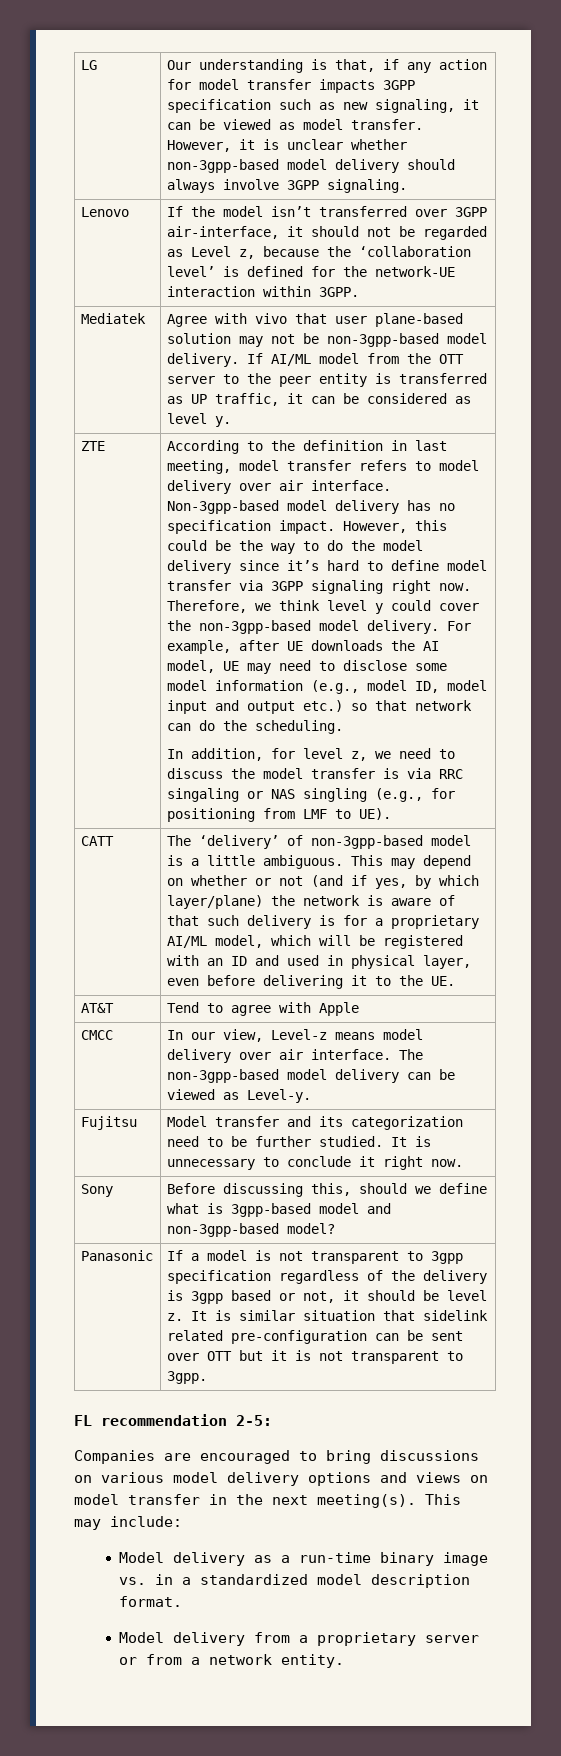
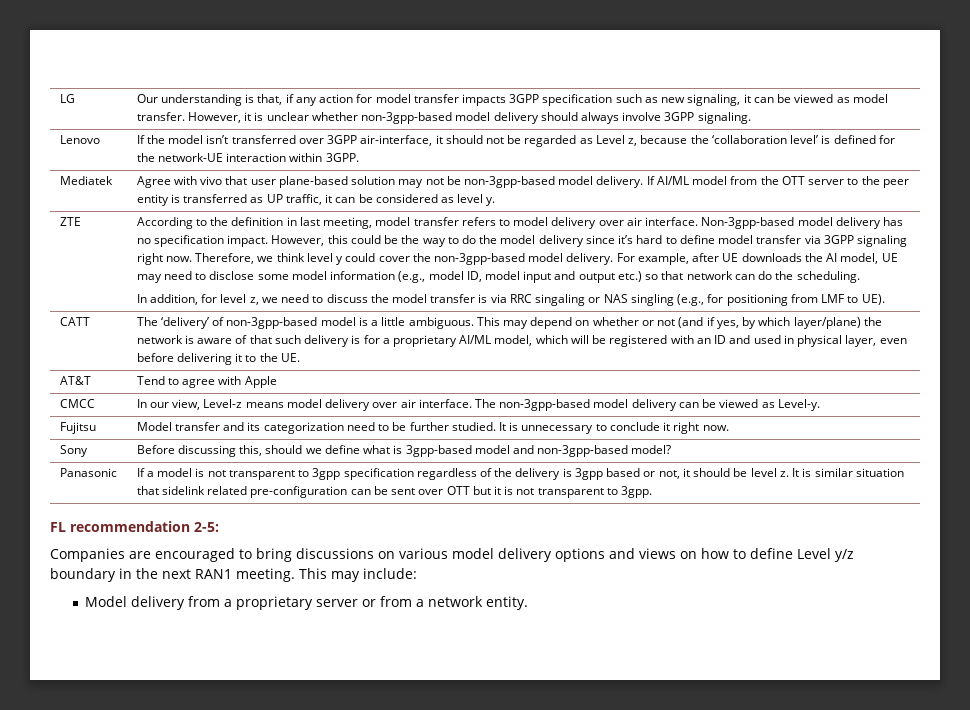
[74,1494,200,1505] model transfer -> [701,548,854,562] [50,568,116,582] how to define Level y/z boundary
[317,1494,416,1508] meeting(s). -> [195,568,295,582] RAN1 meeting.
[119,1552,489,1566] [119,1574,471,1588] [119,1596,183,1607] // Model delivery as a run-time binary image vs. in a standardized model description format. -> (417, 573) none

